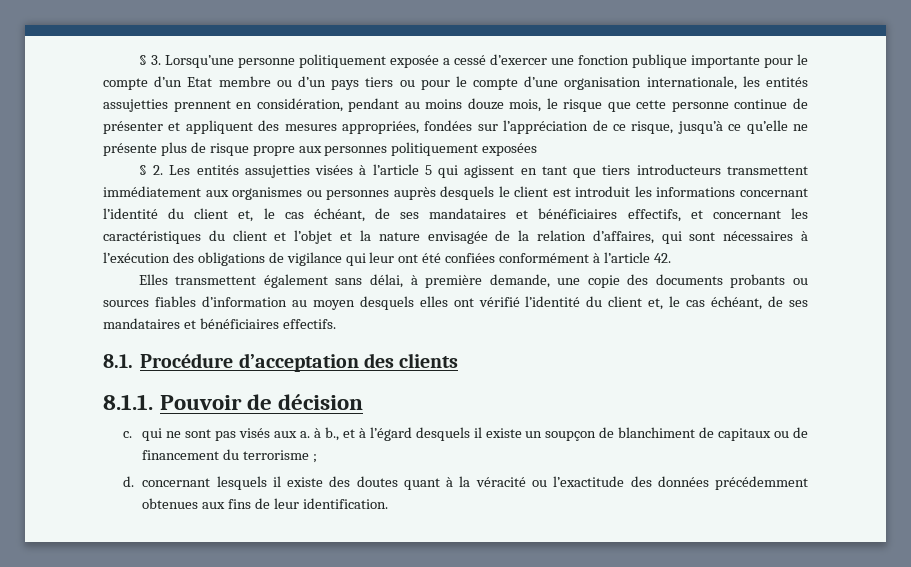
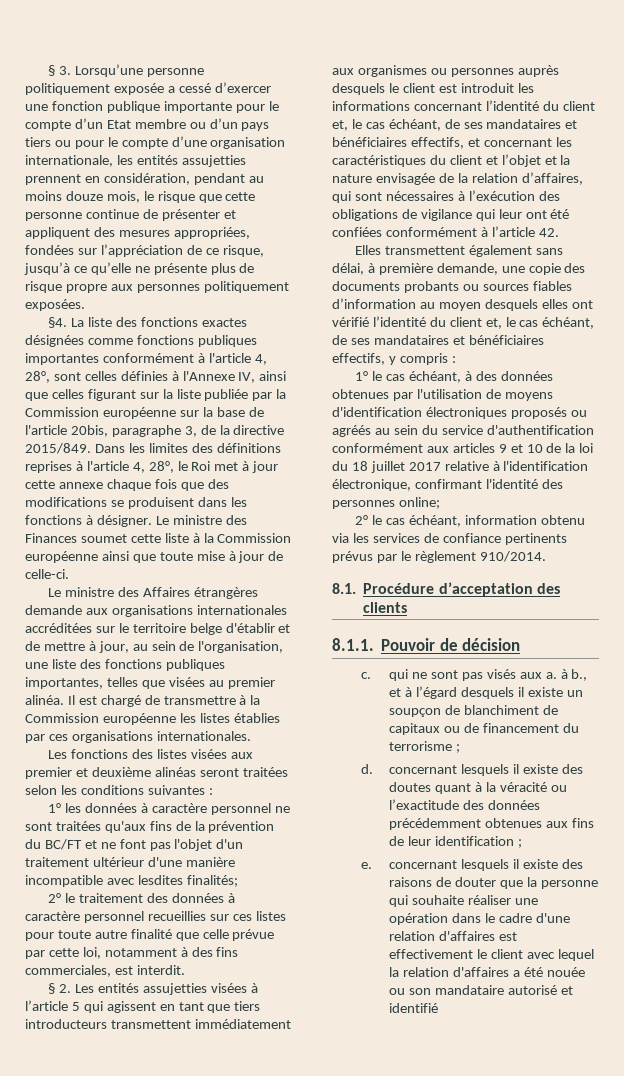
[482,143,538,156] exposées -> [25,299,85,311] [48,317,248,328] [25,335,257,347] [25,353,267,365] [25,371,287,383] [25,389,287,401] [25,407,264,419] [25,425,285,437] [25,443,281,454] [25,461,279,473] [25,479,229,491] [25,497,247,509] [25,515,247,527] [25,533,292,543] [25,551,284,563] [25,569,69,579] [48,587,259,599] [25,605,287,617] [25,623,291,635] [25,641,284,653] [25,659,225,671] [25,677,275,689] [25,695,261,707] [25,713,280,725] [25,731,251,743] [48,749,254,759] [25,767,288,779] [25,785,213,795] [48,803,290,815] [25,821,275,833] [25,839,244,851] [25,857,235,867] [25,875,238,887] [48,893,236,903] [25,911,286,923] [25,929,275,941] [25,947,239,959] [25,965,185,977] exposées. // §4. La liste des fonctions exactes désignées comme fonctions publiques importantes conformément à l'article 4, 28°, sont celles définies à l'Annexe IV, ainsi que celles figurant sur la liste publiée par la Commission européenne sur la base de l'article 20bis, paragraphe 3, de la directive 2015/849. Dans les limites des définitions reprises à l'article 4, 28°, le Roi met à jour cette annexe chaque fois que des modifications se produisent dans les fonctions à désigner. Le ministre des Finances soumet cette liste à la Commission européenne ainsi que toute mise à jour de celle-ci. // Le ministre des Affaires étrangères demande aux organisations internationales accréditées sur le territoire belge d'établir et de mettre à jour, au sein de l'organisation, une liste des fonctions publiques importantes, telles que visées au premier alinéa. Il est chargé de transmettre à la Commission européenne les listes établies par ces organisations internationales. // Les fonctions des listes visées aux premier et deuxième alinéas seront traitées selon les conditions suivantes : // 1° les données à caractère personnel ne sont traitées qu'aux fins de la prévention du BC/FT et ne font pas l'objet d'un traitement ultérieur d'une manière incompatible avec lesdites finalités; // 2° le traitement des données à caractère personnel recueillies sur ces listes pour toute autre finalité que celle prévue par cette loi, notamment à des fins commerciales, est interdit.
[282,319,336,329] effectifs. -> [332,353,456,365] [355,371,553,383] [332,389,553,401] [332,407,587,419] [332,425,594,437] [332,443,594,453] [332,461,589,473] [332,479,563,491] [332,497,440,509] [355,515,586,527] [332,533,567,545] [332,551,546,563] effectifs, y compris : // 1° le cas échéant, à des données obtenues par l'utilisation de moyens d'identification électroniques proposés ou agréés au sein du service d'authentification conformément aux articles 9 et 10 de la loi du 18 juillet 2017 relative à l'identification électronique, confirmant l'identité des personnes online; // 2° le cas échéant, information obtenu via les services de confiance pertinents prévus par le règlement 910/2014.
[303,498,389,509] identification. -> [434,836,522,848] [360,859,583,871] [389,877,598,889] [389,895,538,907] [389,913,570,925] [389,931,517,941] [389,949,594,961] [389,967,585,977] [389,985,573,995] [389,1003,439,1013] identification ; // e. concernant lesquels il existe des raisons de douter que la personne qui souhaite réaliser une opération dans le cadre d'une relation d'affaires est effectivement le client avec lequel la relation d'affaires a été nouée ou son mandataire autorisé et identifié

